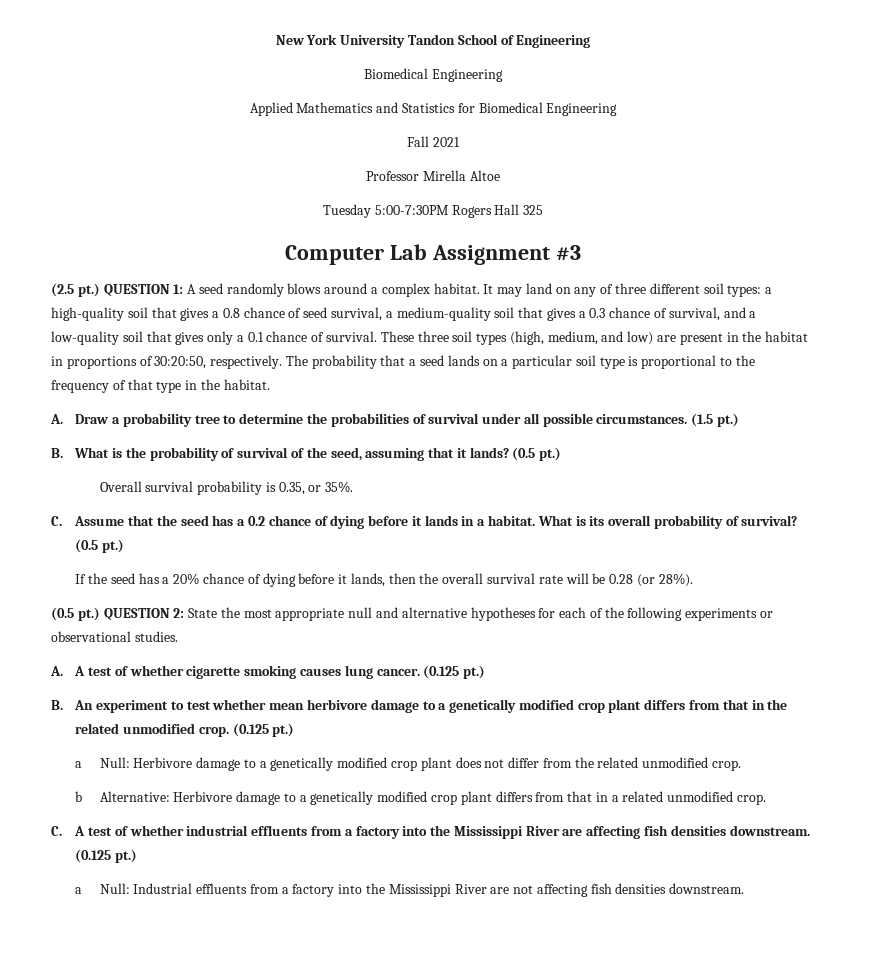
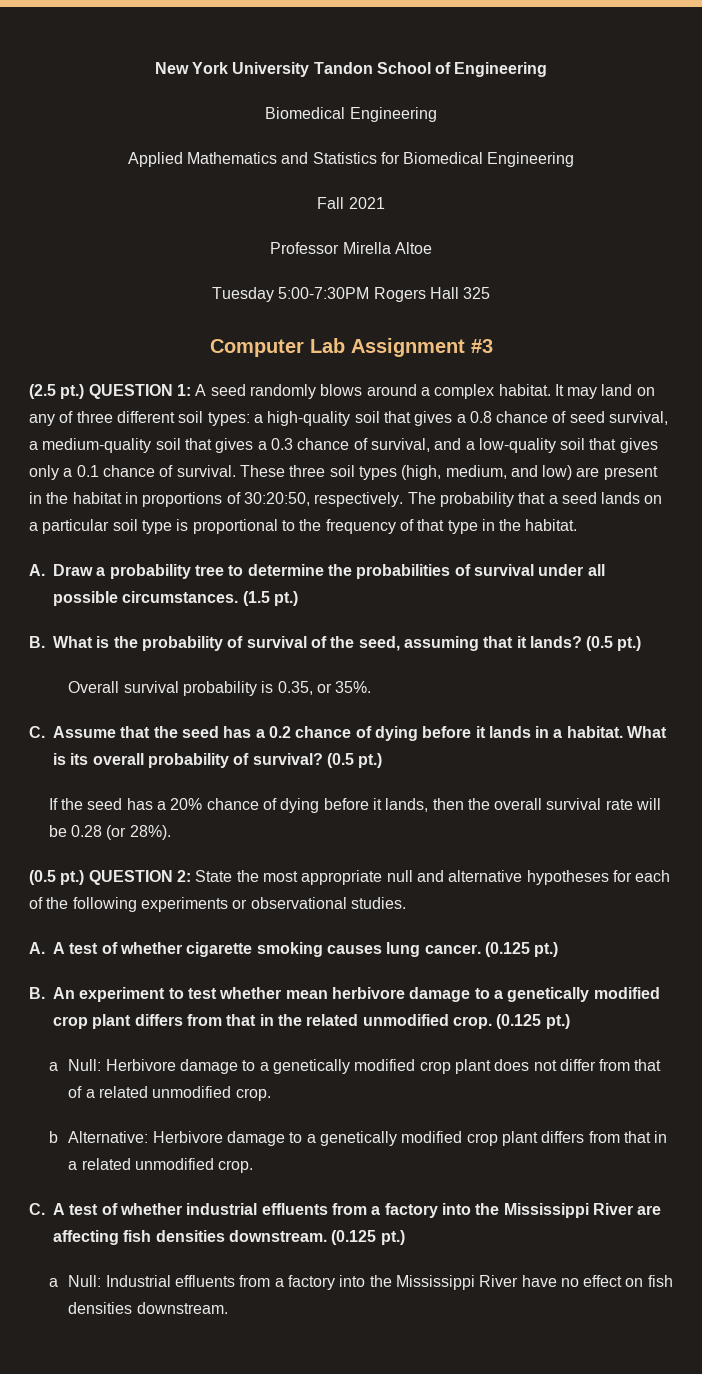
[574,757,594,768] the -> [634,1059,662,1071] [68,1086,95,1098] that of a
[490,884,588,897] are not affecting -> [521,1275,644,1287] have no effect on

